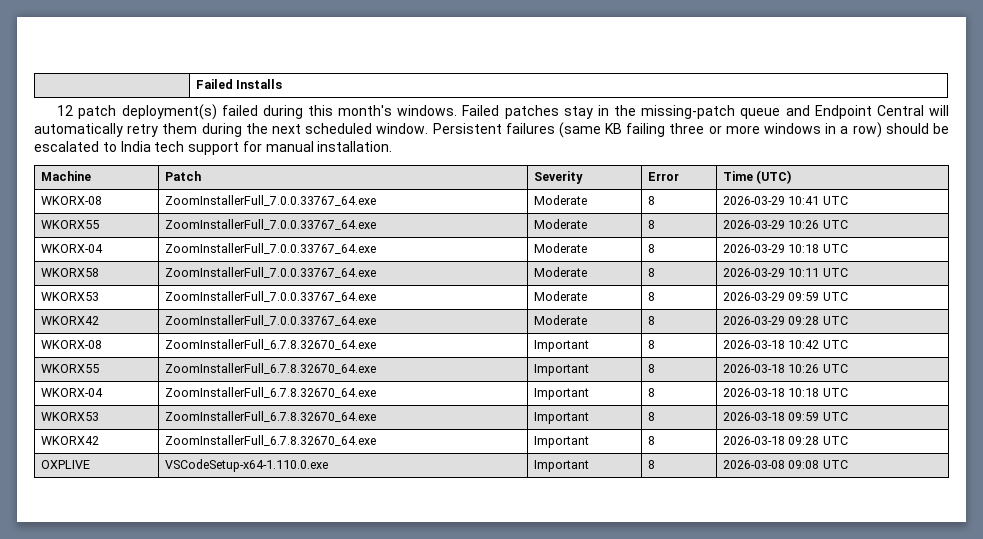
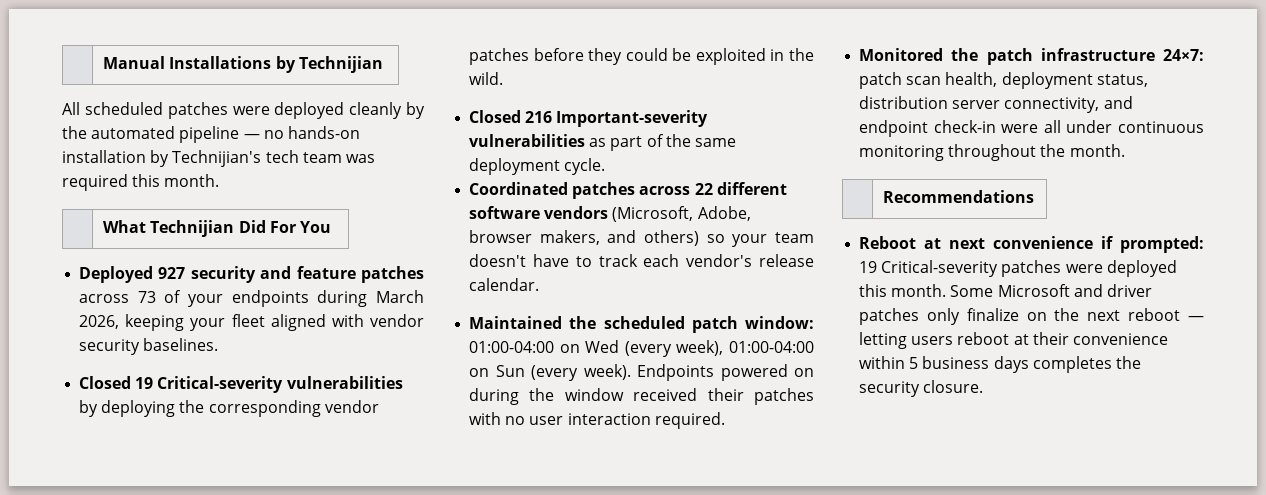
[196,79,283,89] [57,104,950,120] [34,122,949,138] [34,141,393,155] [41,171,92,181] [165,171,202,181] [534,171,584,184] [648,172,680,181] [723,170,792,184] [41,196,103,205] [165,195,377,206] [534,195,588,205] [648,196,656,205] [723,196,848,205] [41,220,100,229] [165,219,377,230] [534,219,588,229] [648,220,656,229] [723,220,848,229] [41,244,104,253] [165,243,377,254] [534,243,588,253] [648,244,656,253] [723,244,848,253] [41,268,100,277] [165,267,377,278] [534,267,588,277] [648,268,656,277] [723,268,848,277] [41,292,100,301] [165,291,377,302] [534,291,588,301] [648,292,656,301] [723,292,848,301] [41,316,100,325] [165,315,377,326] [534,315,588,325] [648,316,656,325] [723,316,848,325] [41,340,103,349] [165,339,377,350] [534,340,590,352] [648,340,656,349] [723,340,848,349] [41,364,100,373] [165,363,377,374] [534,364,590,376] [648,364,656,373] [723,364,848,373] [41,388,104,397] [165,387,377,398] [534,388,590,400] [648,388,656,397] [723,388,848,397] [41,412,100,421] [165,411,377,422] [534,412,590,424] [648,412,656,421] [723,412,848,421] [41,436,100,445] [165,435,377,446] [534,436,590,448] [648,436,656,445] [723,436,848,445] [41,460,91,469] [165,459,329,472] [534,460,590,472] [648,460,656,469] [723,460,848,469] | Failed Installs // 12 patch deployment(s) failed during this month's windows. Failed patches stay in the missing-patch queue and Endpoint Central will automatically retry them during the next scheduled window. Persistent failures (same KB failing three or more windows in a row) should be escalated to India tech support for manual installation. // Machine | Patch | Severity | Error | Time (UTC) // WKORX-08 | ZoomInstallerFull_7.0.0.33767_64.exe | Moderate | 8 | 2026-03-29 10:41 UTC // WKORX55 | ZoomInstallerFull_7.0.0.33767_64.exe | Moderate | 8 | 2026-03-29 10:26 UTC // WKORX-04 | ZoomInstallerFull_7.0.0.33767_64.exe | Moderate | 8 | 2026-03-29 10:18 UTC // WKORX58 | ZoomInstallerFull_7.0.0.33767_64.exe | Moderate | 8 | 2026-03-29 10:11 UTC // WKORX53 | ZoomInstallerFull_7.0.0.33767_64.exe | Moderate | 8 | 2026-03-29 09:59 UTC // WKORX42 | ZoomInstallerFull_7.0.0.33767_64.exe | Moderate | 8 | 2026-03-29 09:28 UTC // WKORX-08 | ZoomInstallerFull_6.7.8.32670_64.exe | Important | 8 | 2026-03-18 10:42 UTC // WKORX55 | ZoomInstallerFull_6.7.8.32670_64.exe | Important | 8 | 2026-03-18 10:26 UTC // WKORX-04 | ZoomInstallerFull_6.7.8.32670_64.exe | Important | 8 | 2026-03-18 10:18 UTC // WKORX53 | ZoomInstallerFull_6.7.8.32670_64.exe | Important | 8 | 2026-03-18 09:59 UTC // WKORX42 | ZoomInstallerFull_6.7.8.32670_64.exe | Important | 8 | 2026-03-18 09:28 UTC // OXPLIVE | VSCodeSetup-x64-1.110.0.exe | Important | 8 | 2026-03-08 09:08 UTC -> [103,56,383,73] [62,102,425,119] [62,126,360,143] [62,150,375,167] [62,174,220,191] [103,220,331,237] [79,266,424,283] [79,290,424,307] [79,314,424,331] [79,338,219,355] [79,376,403,393] [79,400,379,417] [469,48,814,65] [469,72,504,85] [469,110,709,127] [469,134,736,151] [469,158,606,175] [469,182,787,199] [469,206,751,222] [469,230,814,247] [469,254,814,267] [469,278,540,291] [469,316,814,333] [469,340,814,357] [469,364,814,381] [469,388,814,405] [469,412,725,429] [859,48,1204,65] [859,72,1148,89] [859,96,1133,113] [859,120,1204,137] [859,144,1125,161] [883,190,1035,203] [859,236,1204,253] [859,260,1177,277] [859,284,1152,297] [859,308,1204,325] [859,332,1168,349] [859,356,1141,373] [859,380,984,397] | Manual Installations by Technijian // All scheduled patches were deployed cleanly by the automated pipeline — no hands-on installation by Technijian's tech team was required this month. // | What Technijian Did For You // Deployed 927 security and feature patches across 73 of your endpoints during March 2026, keeping your fleet aligned with vendor security baselines. // Closed 19 Critical-severity vulnerabilities by deploying the corresponding vendor patches before they could be exploited in the wild. // Closed 216 Important-severity vulnerabilities as part of the same deployment cycle. // Coordinated patches across 22 different software vendors (Microsoft, Adobe, browser makers, and others) so your team doesn't have to track each vendor's release calendar. // Maintained the scheduled patch window: 01:00-04:00 on Wed (every week), 01:00-04:00 on Sun (every week). Endpoints powered on during the window received their patches with no user interaction required. // Monitored the patch infrastructure 24×7: patch scan health, deployment status, distribution server connectivity, and endpoint check-in were all under continuous monitoring throughout the month. // | Recommendations // Reboot at next convenience if prompted: 19 Critical-severity patches were deployed this month. Some Microsoft and driver patches only finalize on the next reboot — letting users reboot at their convenience within 5 business days completes the security closure.

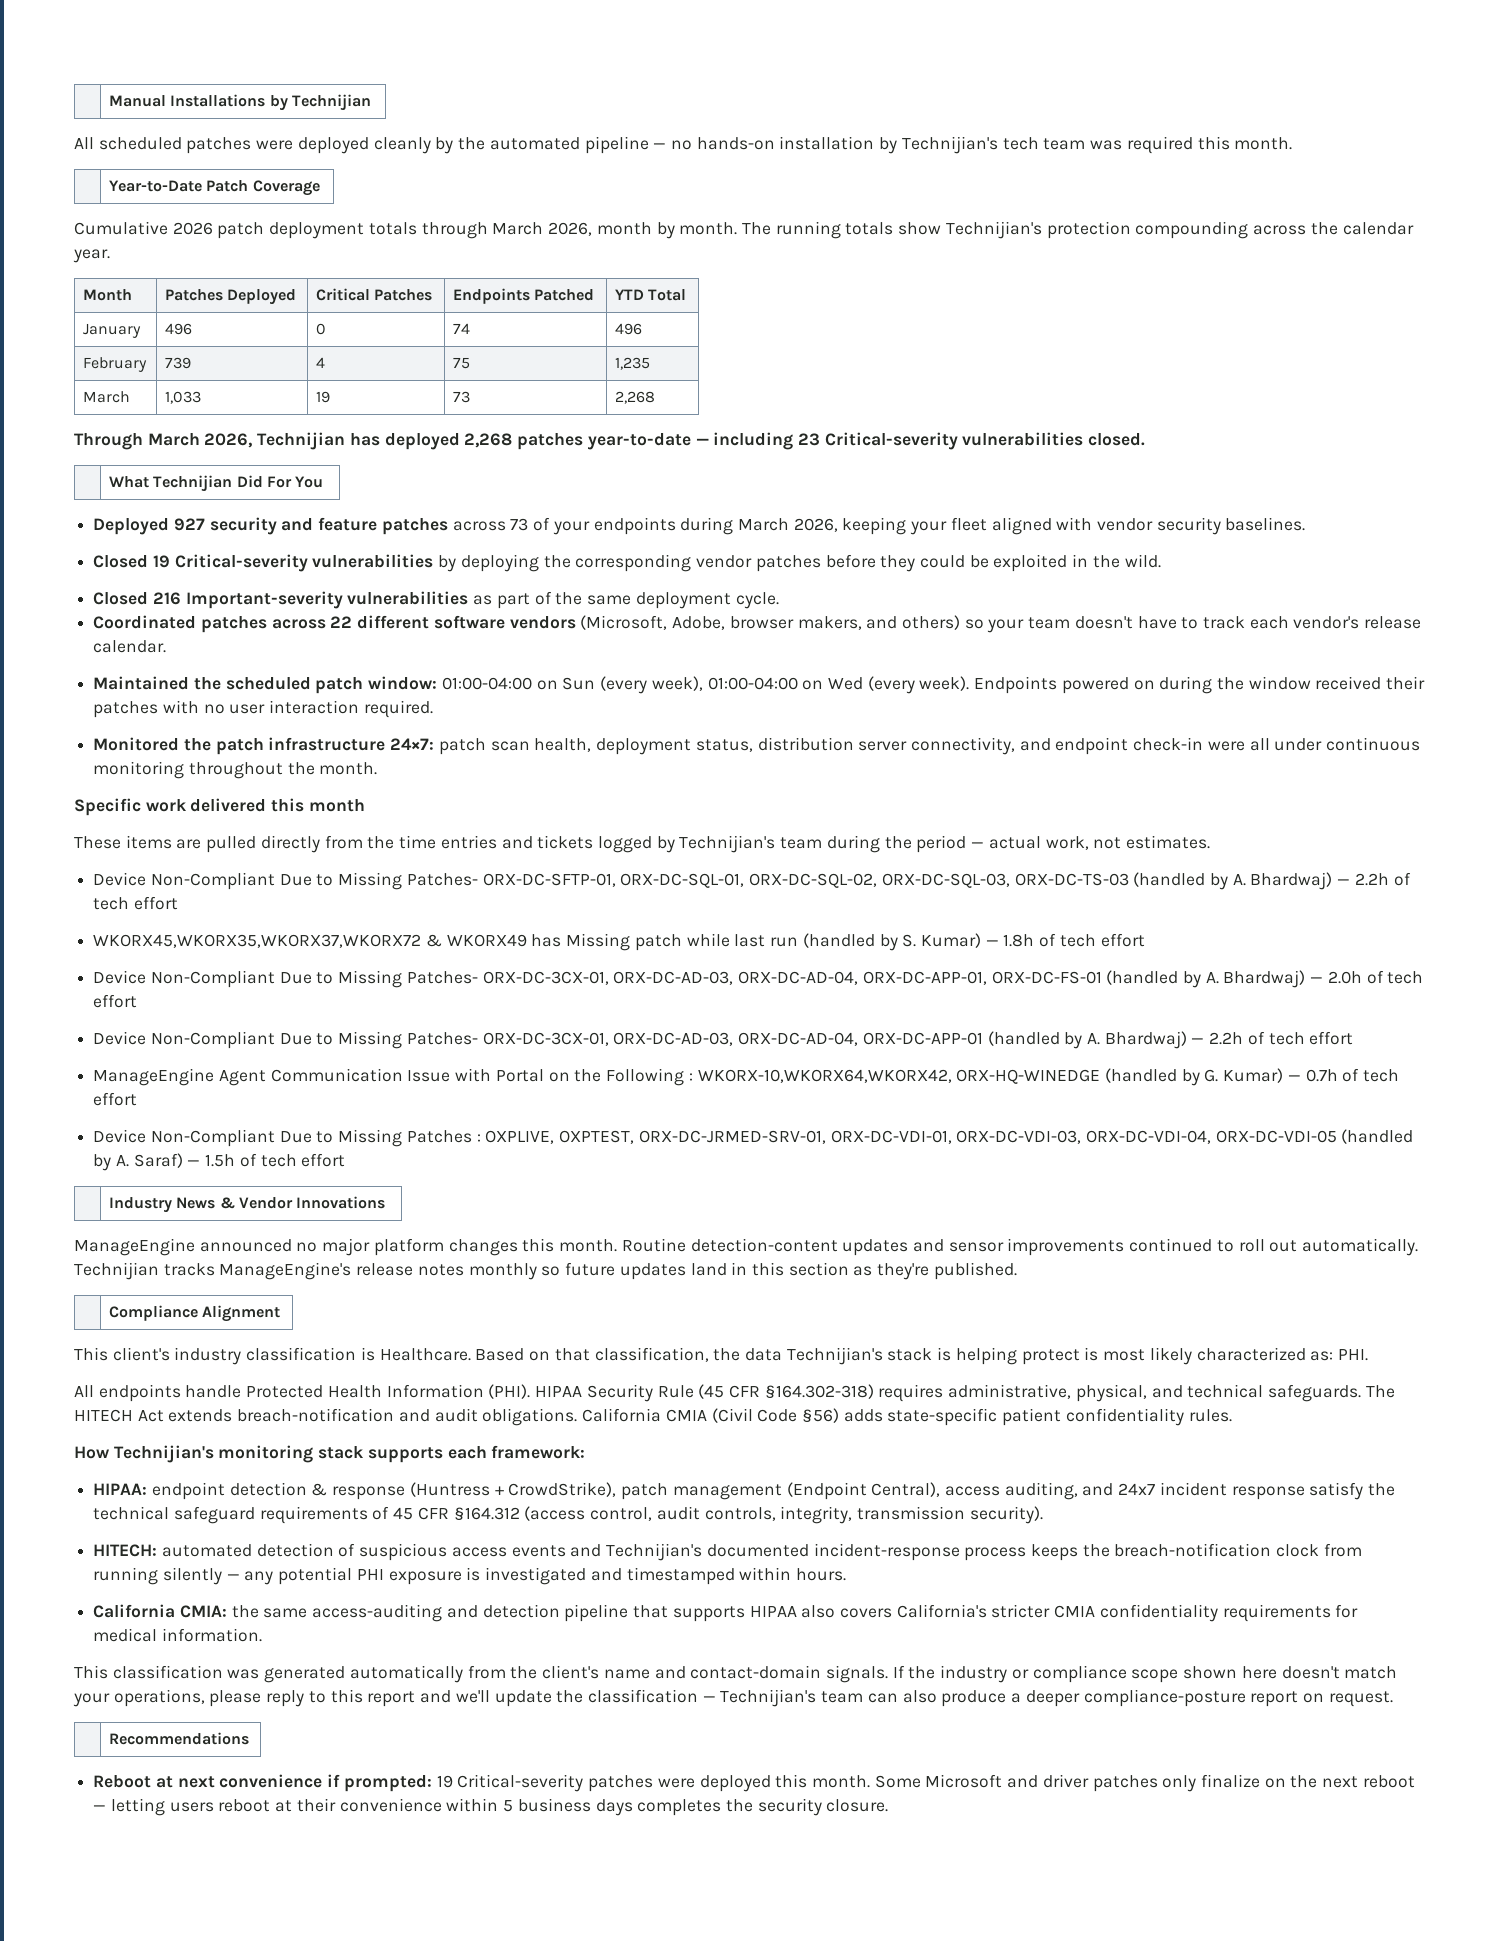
(220, 180) none -> [109,180,320,196] [74,221,1414,239] [73,249,110,263] [83,289,133,301] [165,289,297,305] [316,288,433,301] [453,288,595,304] [615,289,687,301] [83,323,142,338] [165,323,193,335] [316,323,327,335] [453,323,471,334] [615,323,643,335] [83,357,148,372] [165,357,192,369] [316,357,326,368] [453,357,471,369] [615,357,651,370] [83,391,131,403] [165,391,202,404] [316,391,331,403] [453,391,471,403] [615,391,656,404] [74,432,1146,450] // | Year-to-Date Patch Coverage // Cumulative 2026 patch deployment totals through March 2026, month by month. The running totals show Technijian's protection compounding across the calendar year. // Month | Patches Deployed | Critical Patches | Endpoints Patched | YTD Total // January | 496 | 0 | 74 | 496 // February | 739 | 4 | 75 | 1,235 // March | 1,033 | 19 | 73 | 2,268 // Through March 2026, Technijian has deployed 2,268 patches year-to-date — including 23 Critical-severity vulnerabilities closed.
[585,340,620,353] Wed -> [562,677,596,690] Sun
[495,365,525,377] Sun -> [827,677,863,690] Wed
(1125, 150) none -> [74,798,365,816] [74,835,1210,853] [93,872,1411,890] [93,896,178,910] [93,933,1145,951] [93,970,1424,988] [93,994,138,1008] [93,1031,1354,1049] [93,1068,1400,1086] [93,1092,138,1106] [93,1129,1414,1147] [93,1153,346,1171] [109,1196,386,1213] [74,1238,1419,1256] [74,1262,1017,1280] [109,1305,281,1322] [74,1347,1368,1365] [74,1384,1395,1402] [74,1408,1232,1426] [74,1445,586,1463] [93,1482,1396,1500] [93,1506,1043,1524] [93,1543,1362,1561] [93,1567,846,1585] [93,1604,1359,1622] [93,1628,262,1642] [74,1665,1398,1683] [73,1689,1393,1707] // Specific work delivered this month // These items are pulled directly from the time entries and tickets logged by Technijian's team during the period — actual work, not estimates. // Device Non-Compliant Due to Missing Patches- ORX-DC-SFTP-01, ORX-DC-SQL-01, ORX-DC-SQL-02, ORX-DC-SQL-03, ORX-DC-TS-03 (handled by A. Bhardwaj) — 2.2h of tech effort // WKORX45,WKORX35,WKORX37,WKORX72 & WKORX49 has Missing patch while last run (handled by S. Kumar) — 1.8h of tech effort // Device Non-Compliant Due to Missing Patches- ORX-DC-3CX-01, ORX-DC-AD-03, ORX-DC-AD-04, ORX-DC-APP-01, ORX-DC-FS-01 (handled by A. Bhardwaj) — 2.0h of tech effort // Device Non-Compliant Due to Missing Patches- ORX-DC-3CX-01, ORX-DC-AD-03, ORX-DC-AD-04, ORX-DC-APP-01 (handled by A. Bhardwaj) — 2.2h of tech effort // ManageEngine Agent Communication Issue with Portal on the Following : WKORX-10,WKORX64,WKORX42, ORX-HQ-WINEDGE (handled by G. Kumar) — 0.7h of tech effort // Device Non-Compliant Due to Missing Patches : OXPLIVE, OXPTEST, ORX-DC-JRMED-SRV-01, ORX-DC-VDI-01, ORX-DC-VDI-03, ORX-DC-VDI-04, ORX-DC-VDI-05 (handled by A. Saraf) — 1.5h of tech effort // | Industry News & Vendor Innovations // ManageEngine announced no major platform changes this month. Routine detection-content updates and sensor improvements continued to roll out automatically. Technijian tracks ManageEngine's release notes monthly so future updates land in this section as they're published. // | Compliance Alignment // This client's industry classification is Healthcare. Based on that classification, the data Technijian's stack is helping protect is most likely characterized as: PHI. // All endpoints handle Protected Health Information (PHI). HIPAA Security Rule (45 CFR §164.302-318) requires administrative, physical, and technical safeguards. The HITECH Act extends breach-notification and audit obligations. California CMIA (Civil Code §56) adds state-specific patient confidentiality rules. // How Technijian's monitoring stack supports each framework: // HIPAA: endpoint detection & response (Huntress + CrowdStrike), patch management (Endpoint Central), access auditing, and 24x7 incident response satisfy the technical safeguard requirements of 45 CFR §164.312 (access control, audit controls, integrity, transmission security). // HITECH: automated detection of suspicious access events and Technijian's documented incident-response process keeps the breach-notification clock from running silently — any potential PHI exposure is investigated and timestamped within hours. // California CMIA: the same access-auditing and detection pipeline that supports HIPAA also covers California's stricter CMIA confidentiality requirements for medical information. // This classification was generated automatically from the client's name and contact-domain signals. If the industry or compliance scope shown here doesn't match your operations, please reply to this report and we'll update the classification — Technijian's team can also produce a deeper compliance-posture report on request.

